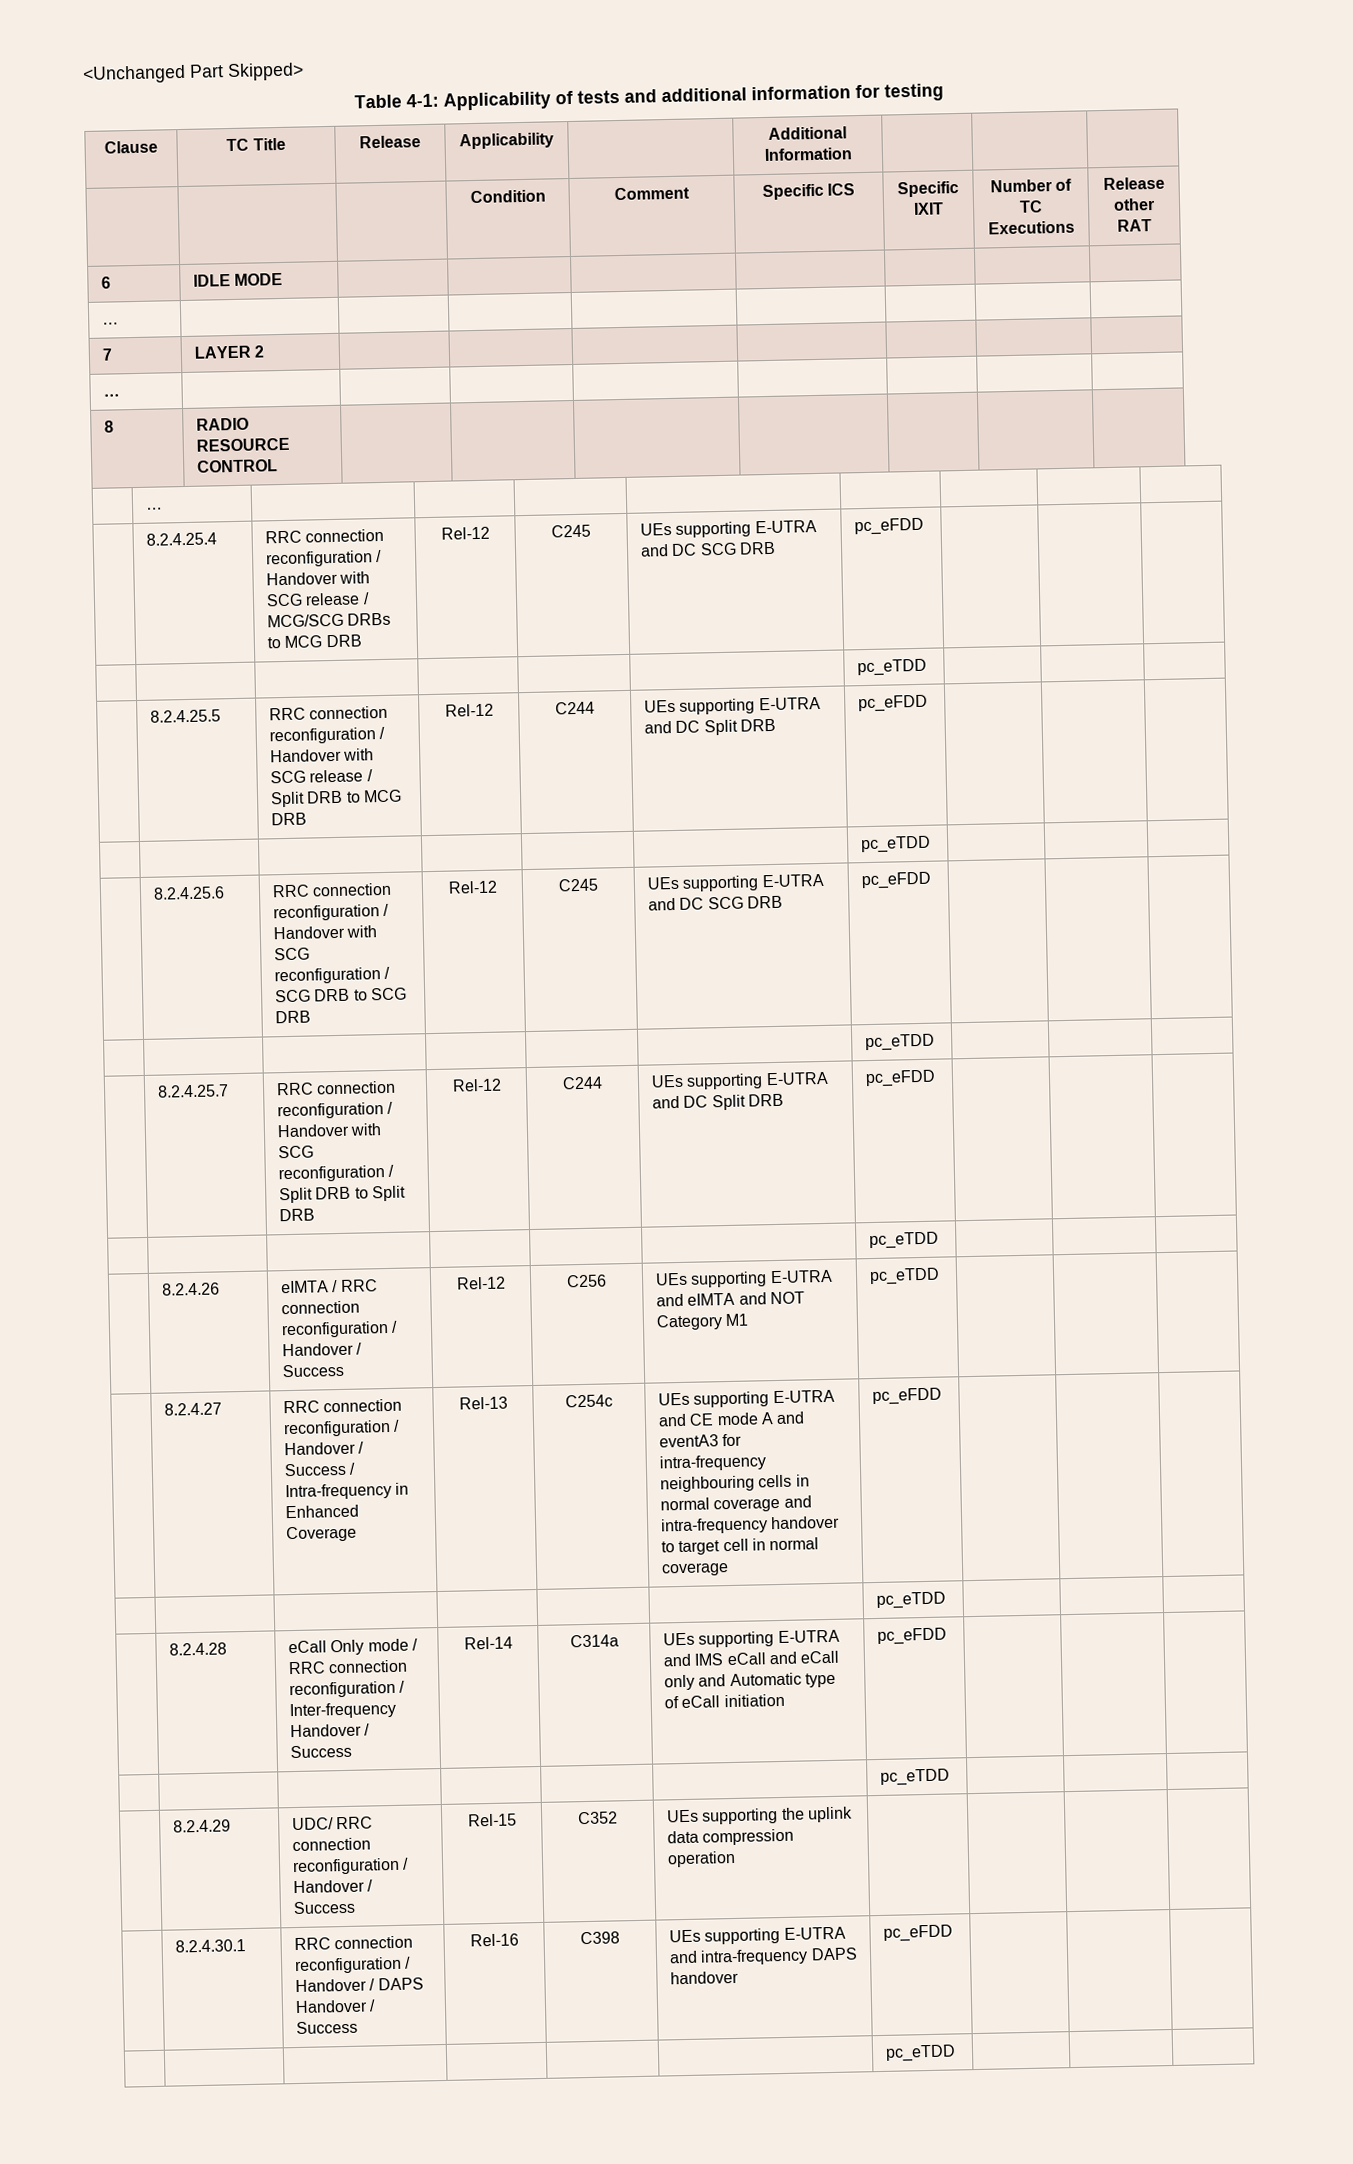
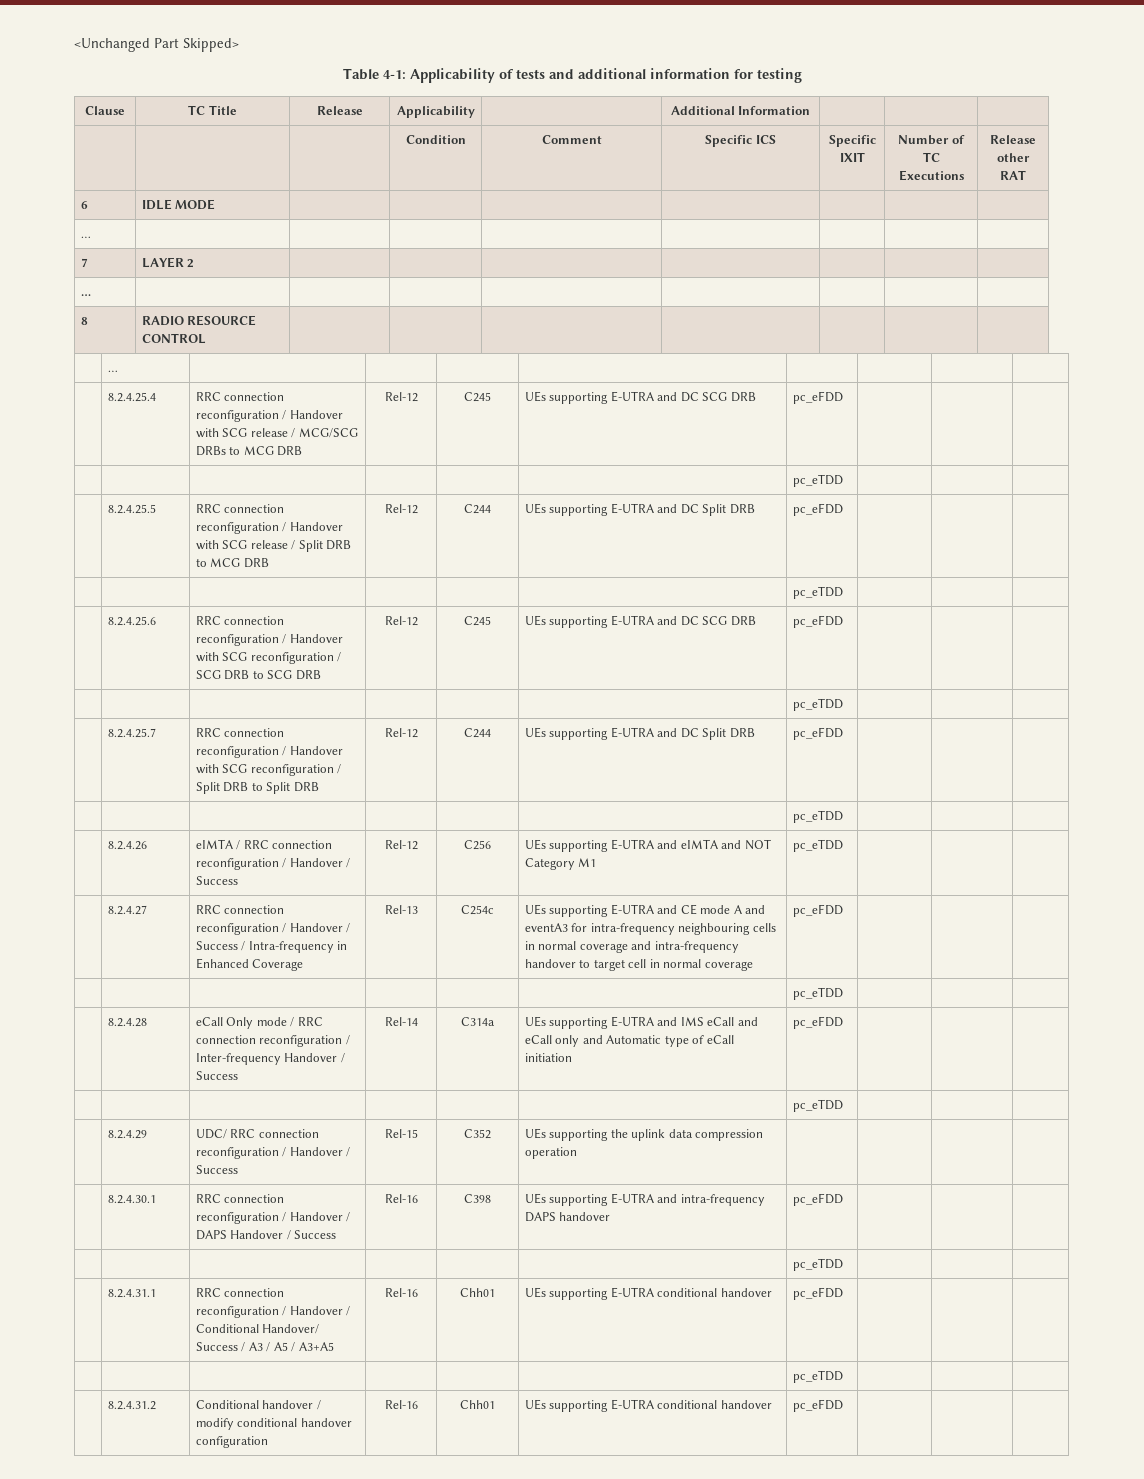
(956, 2053) none -> [107,1289,156,1298] [195,1288,285,1297] [195,1306,351,1318] [195,1324,320,1334] [195,1342,334,1352] [384,1288,418,1297] [460,1288,495,1297] [524,1287,772,1300] [792,1287,843,1300] [792,1370,843,1383] [107,1401,156,1410] [195,1400,321,1410] [195,1418,352,1430] [195,1436,268,1448] [384,1400,418,1409] [460,1400,495,1409] [524,1399,772,1412] [792,1399,843,1412] // | 8.2.4.31.1 | RRC connection reconfiguration / Handover / Conditional Handover/ Success / A3 / A5 / A3+A5 | Rel-16 | Chh01 | UEs supporting E-UTRA conditional handover | pc_eFDD | | | // | | | | | | pc_eTDD | | | // | 8.2.4.31.2 | Conditional handover / modify conditional handover configuration | Rel-16 | Chh01 | UEs supporting E-UTRA conditional handover | pc_eFDD | | |

